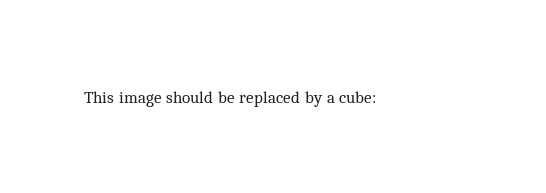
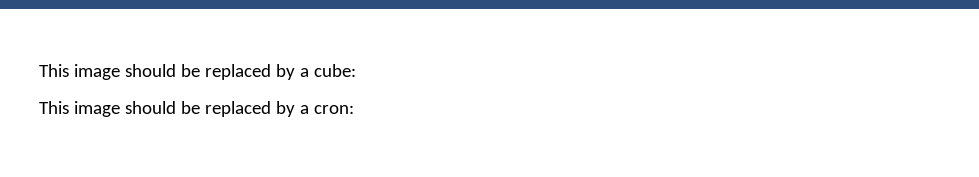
(377, 97) none -> [39,101,354,117] // This image should be replaced by a cron:

